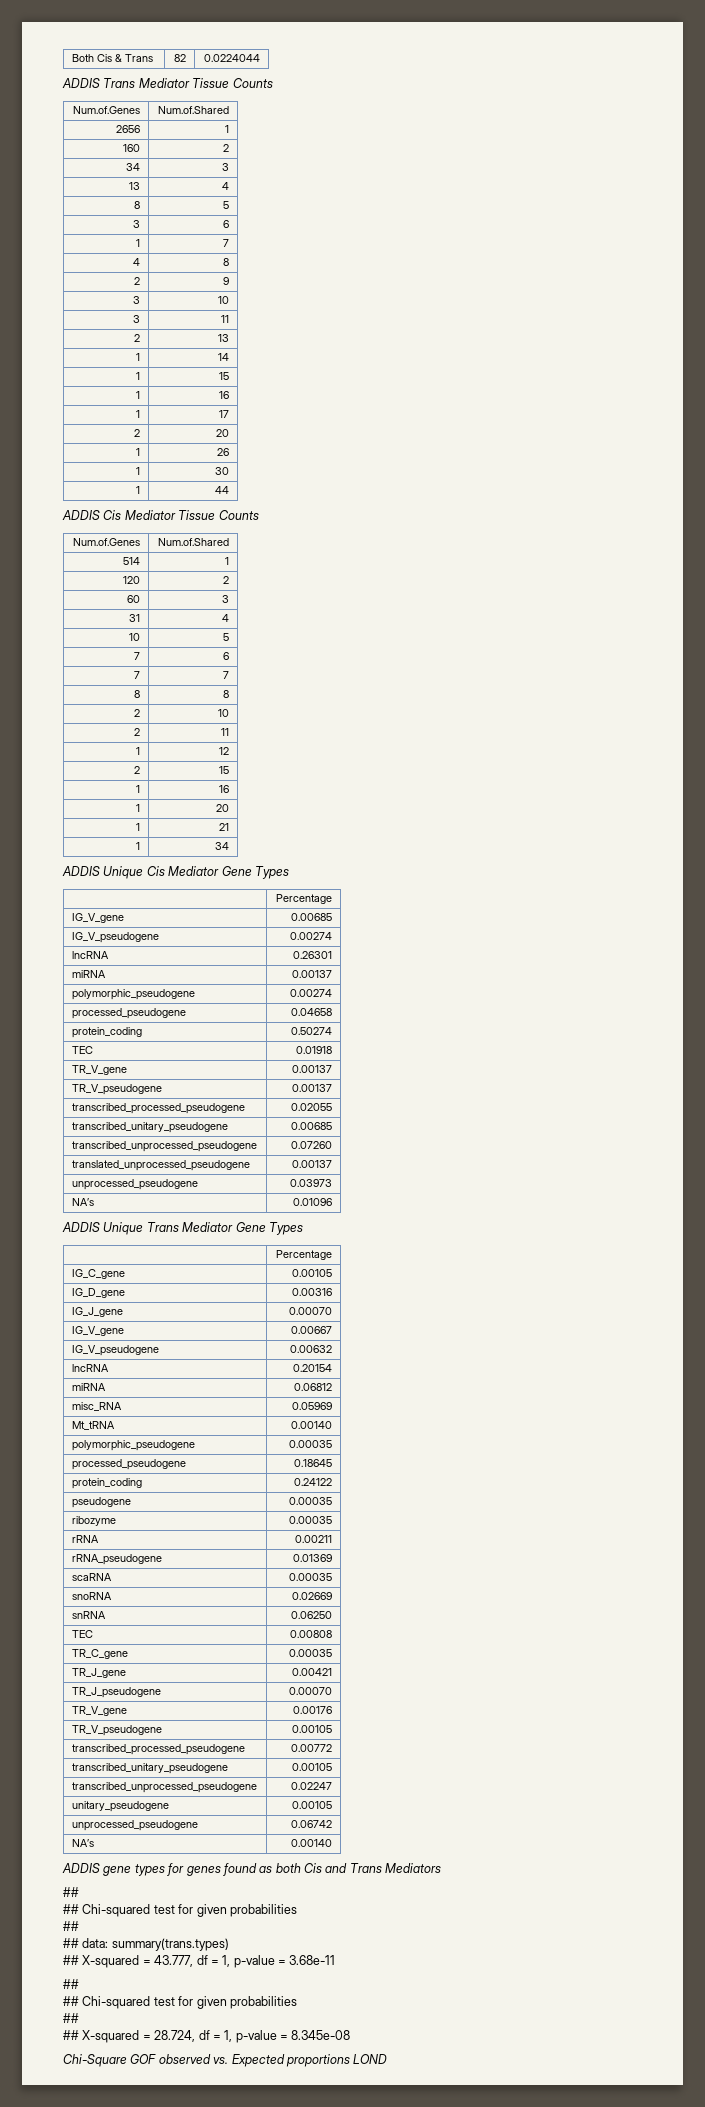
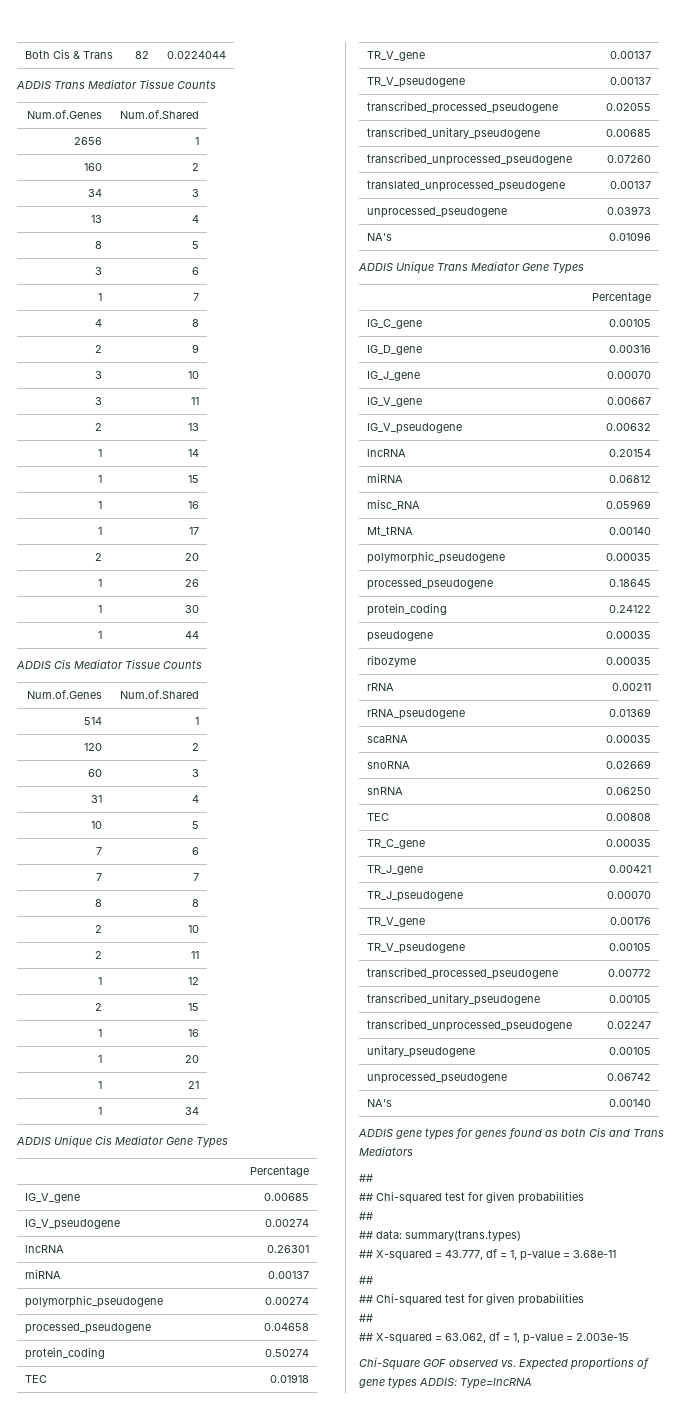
[154,2030,351,2043] 28.724, df = 1, p-value = 8.345e-08 -> [445,1332,629,1344] 63.062, df = 1, p-value = 2.003e-15
[353,2054,388,2064] LOND -> [637,1358,649,1369] [359,1377,532,1389] of gene types ADDIS: Type=lncRNA

